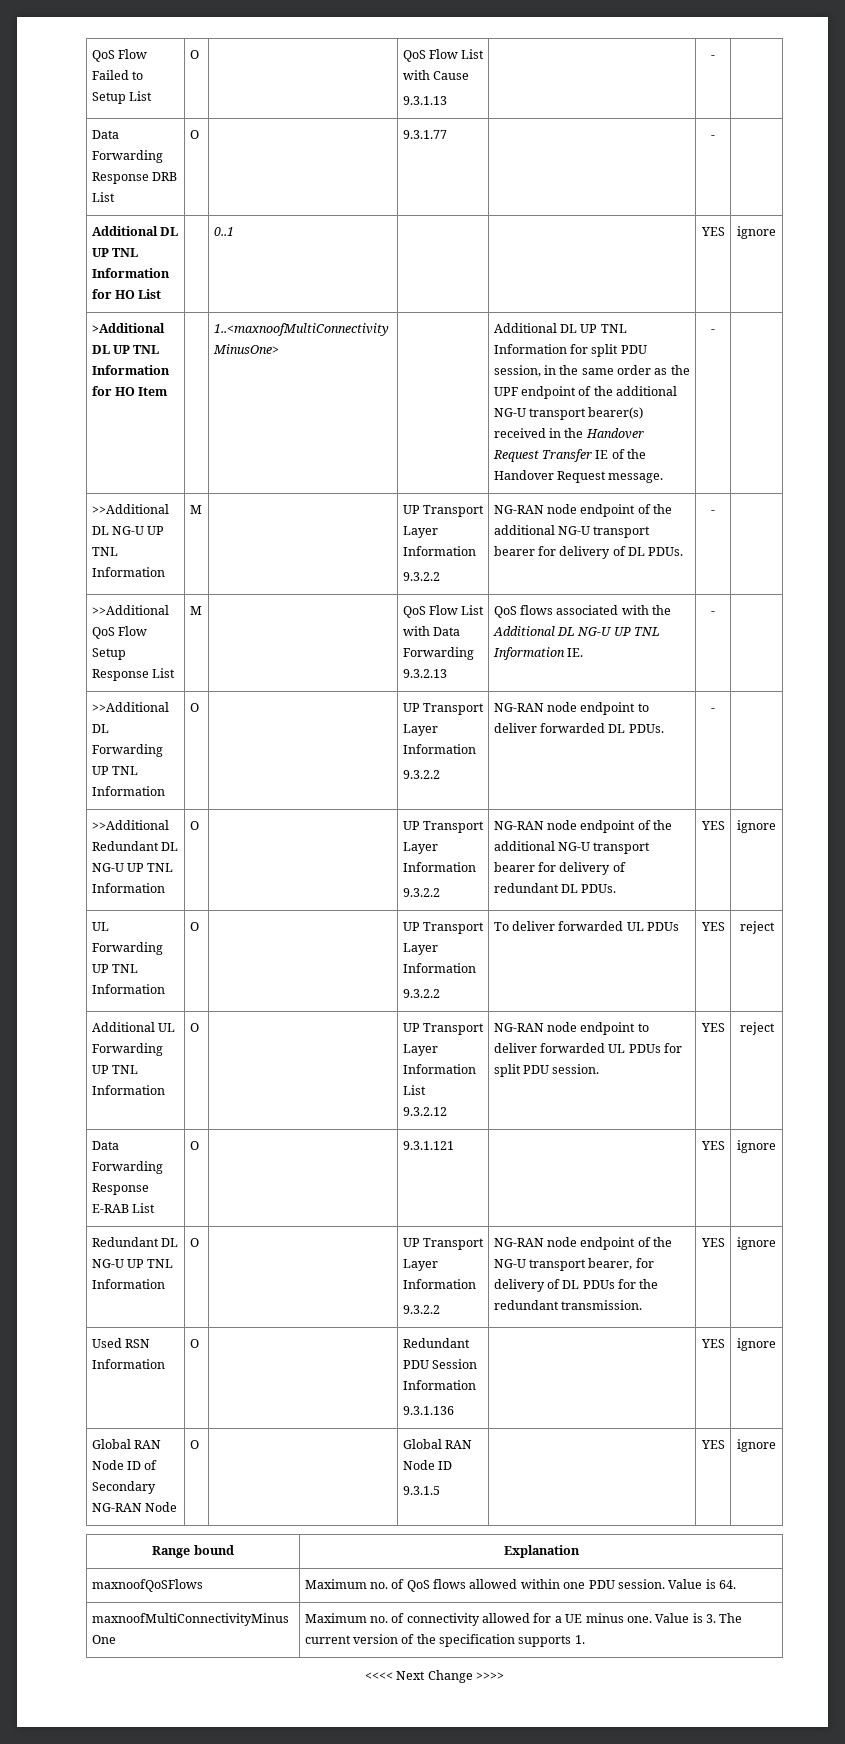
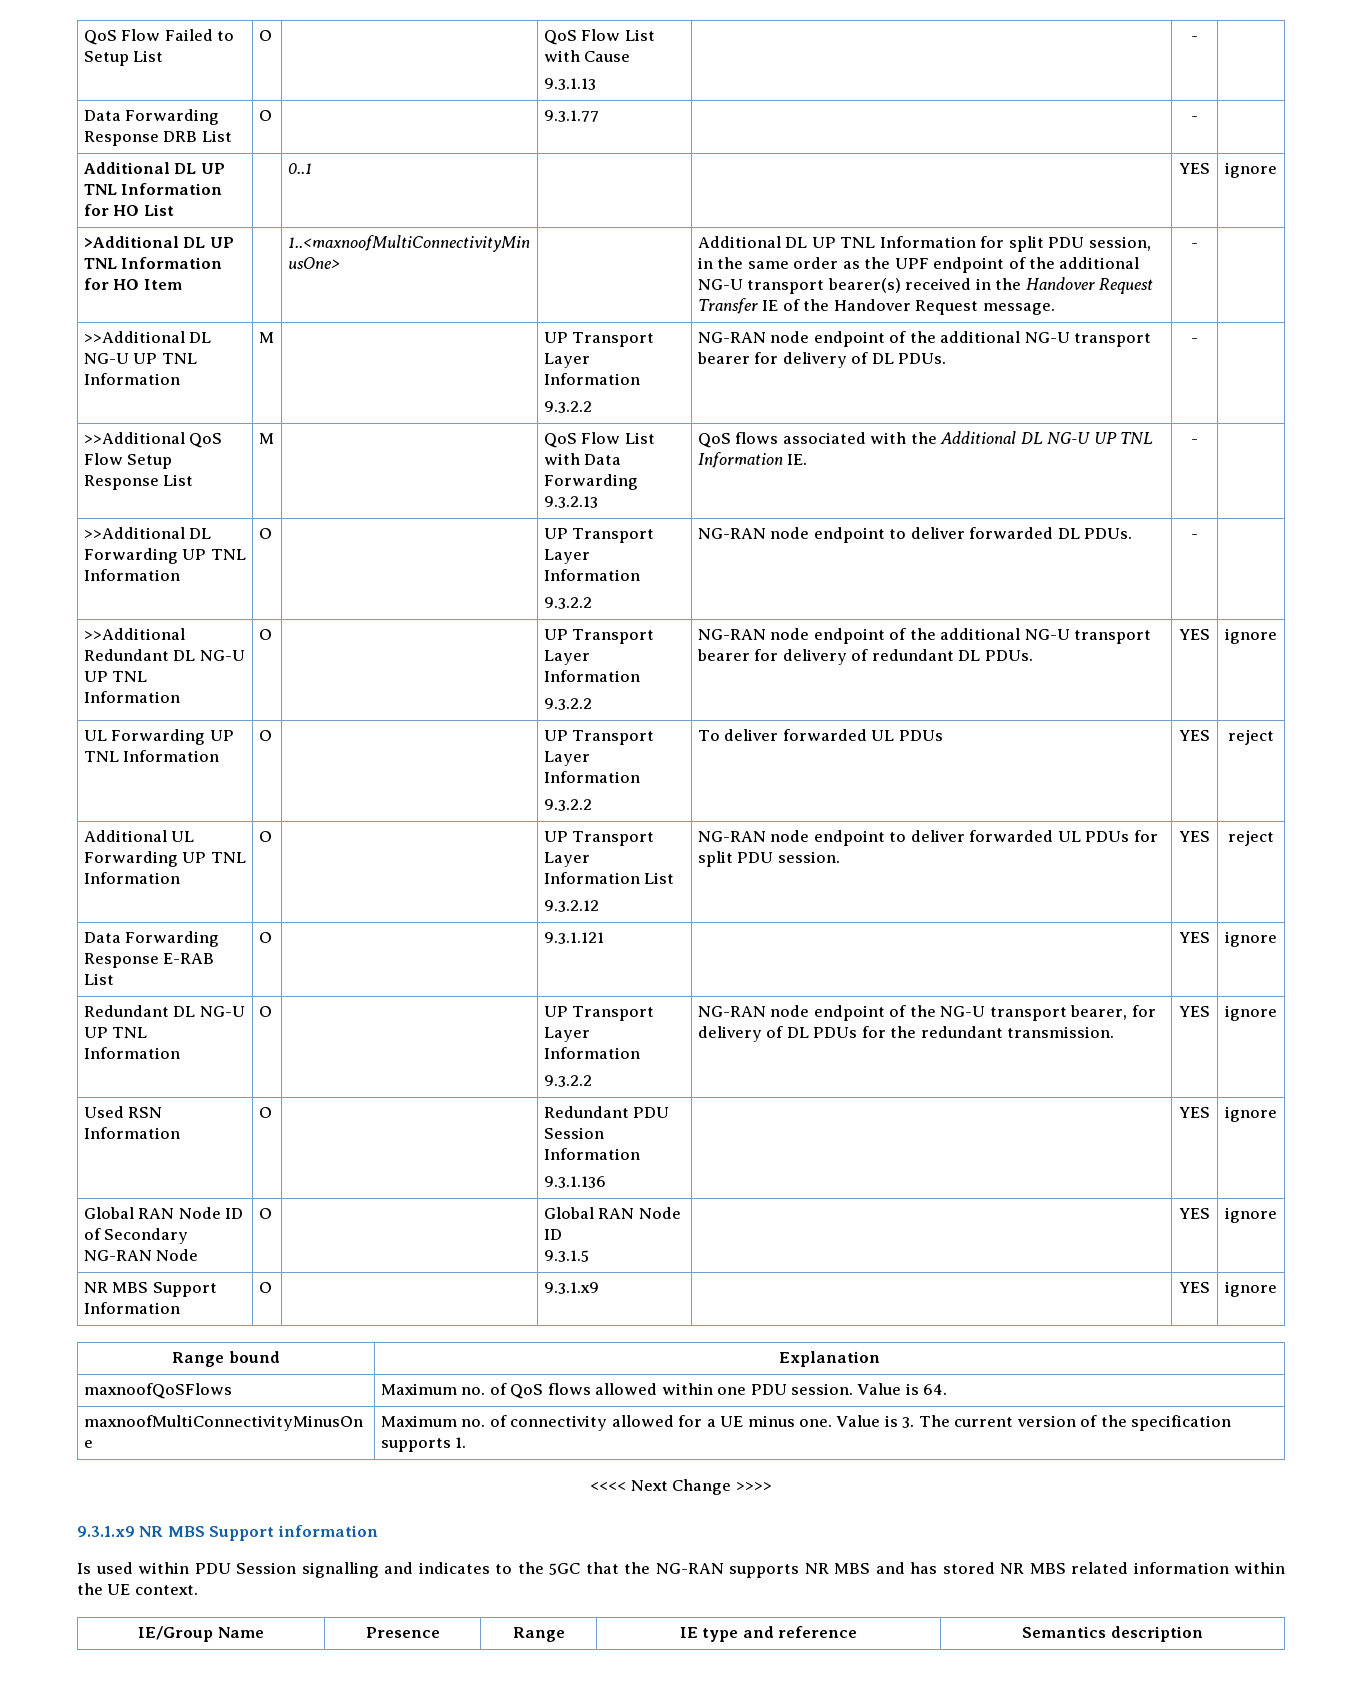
(776, 1445) none -> [83,1282,217,1297] [83,1302,180,1314] [258,1282,272,1293] [543,1282,599,1294] [1179,1282,1210,1293] [1225,1281,1277,1297] // NR MBS Support Information | O | | 9.3.1.x9 | | YES | ignore
(505, 1676) none -> [77,1525,378,1541] [77,1562,1285,1578] [77,1583,198,1595] [138,1626,264,1642] [365,1627,440,1638] [512,1627,565,1642] [679,1626,858,1642] [1022,1626,1203,1642] // 9.3.1.x9 NR MBS Support information // Is used within PDU Session signalling and indicates to the 5GC that the NG-RAN supports NR MBS and has stored NR MBS related information within the UE context. // IE/Group Name | Presence | Range | IE type and reference | Semantics description

